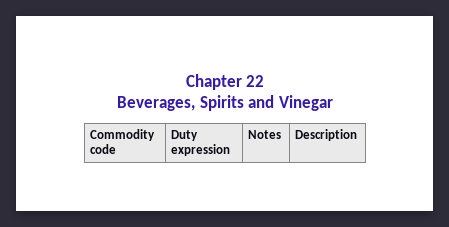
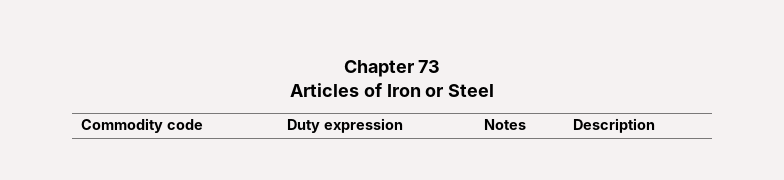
[246,75,265,87] [117,95,333,111] 22 // Beverages, Spirits and Vinegar -> [418,60,441,73] [289,83,495,97] 73 // Articles of Iron or Steel

